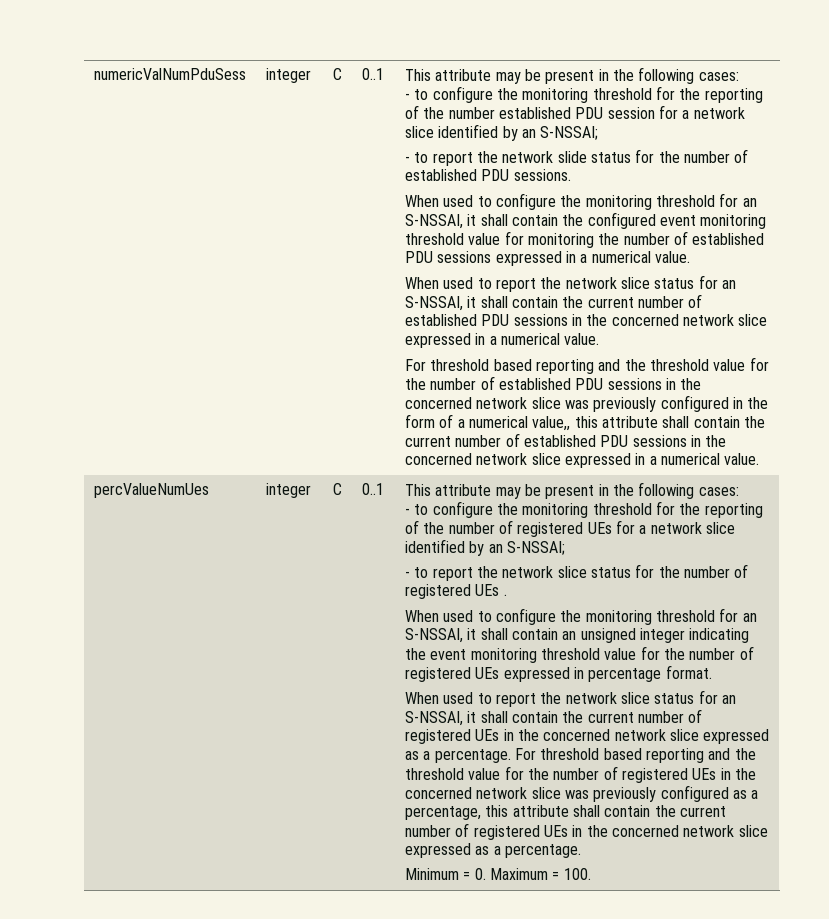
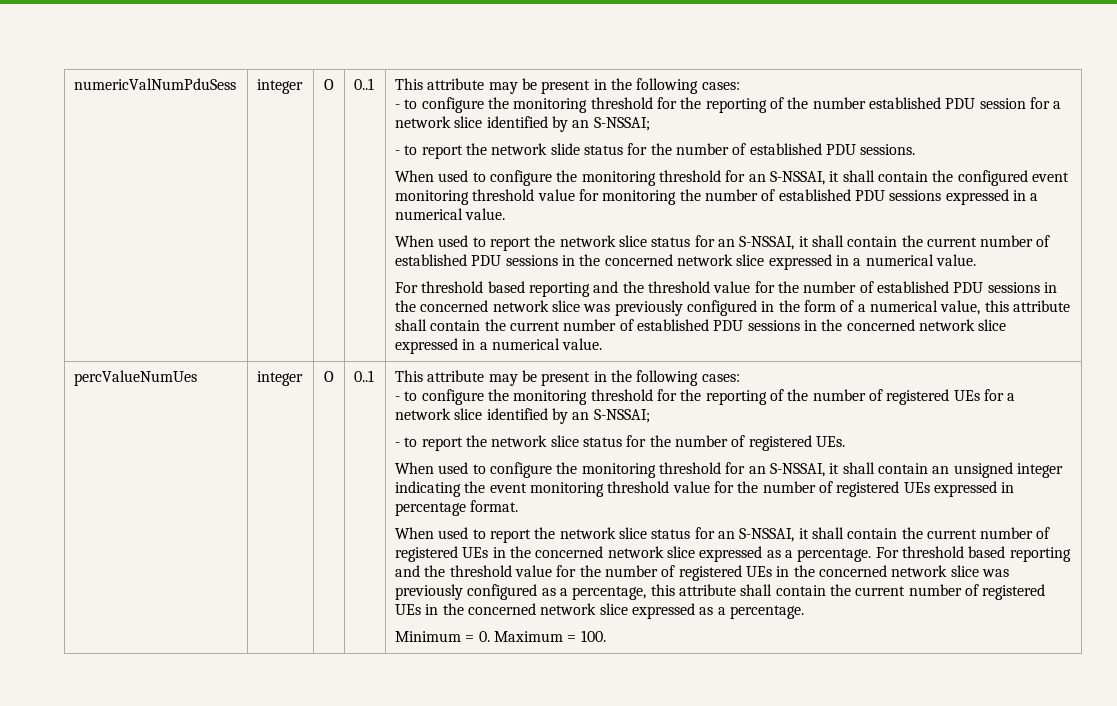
[333,68,342,80] C -> [324,79,334,90] O
[532,416,571,431] value,, -> [940,300,981,315] value,
[333,483,342,495] C -> [324,371,334,382] O
[475,584,507,596] UEs . -> [815,436,845,447] UEs.

